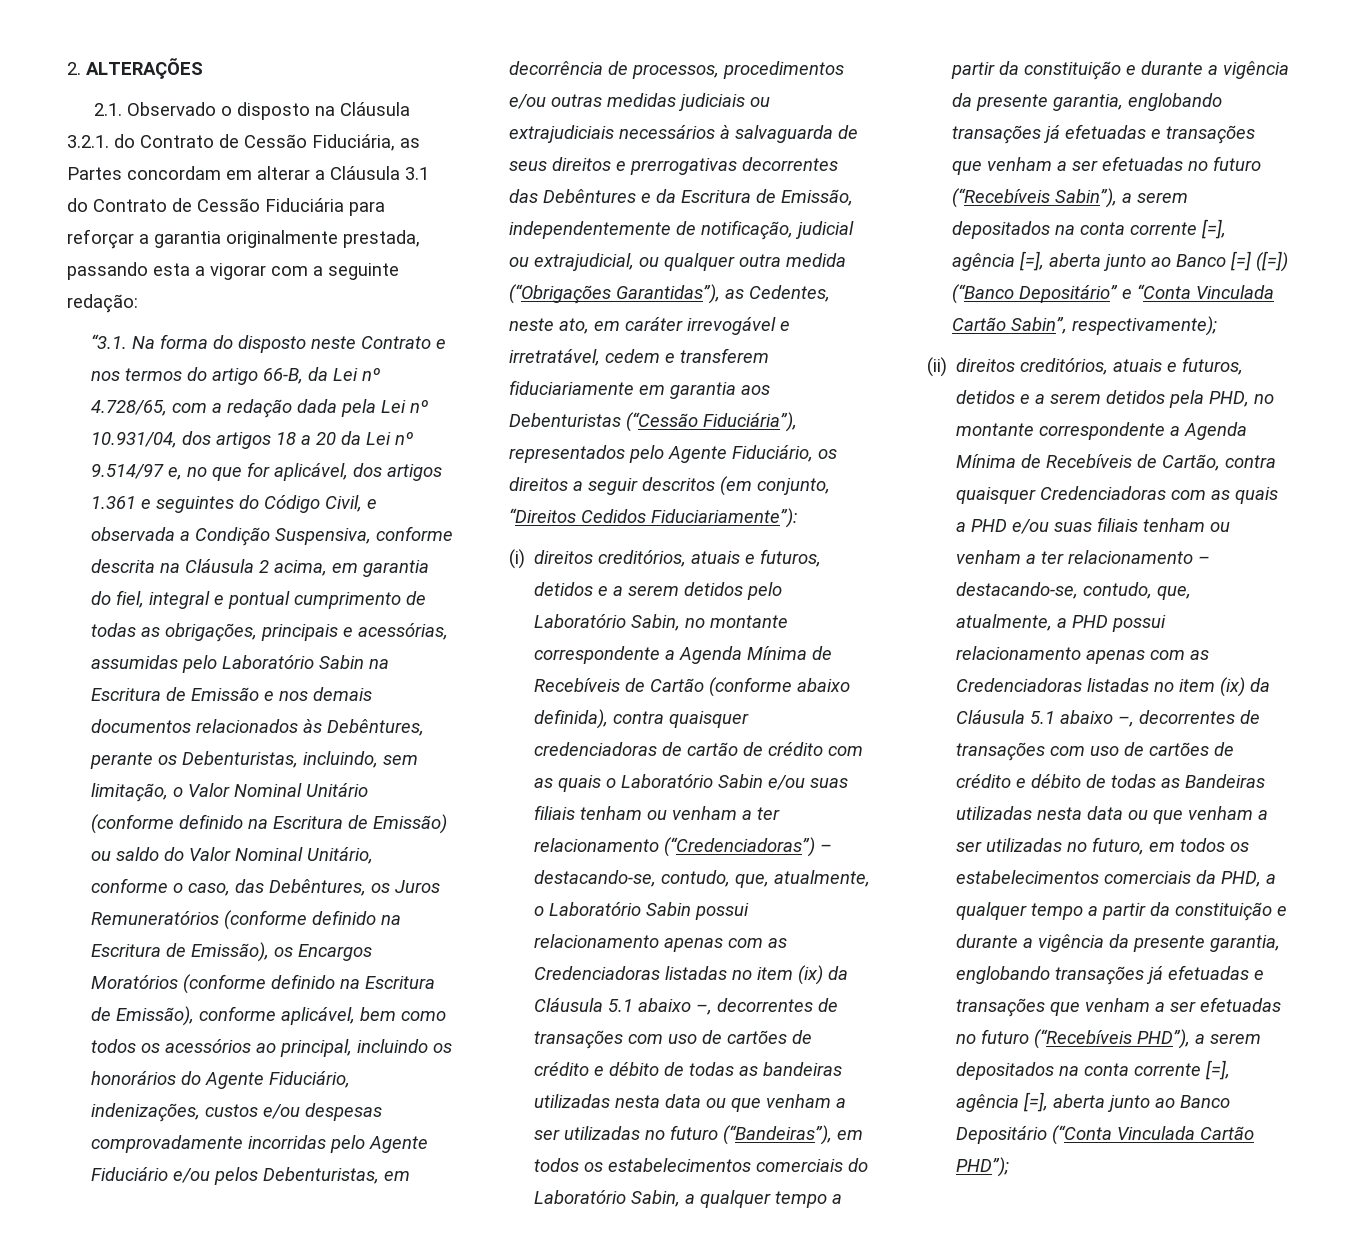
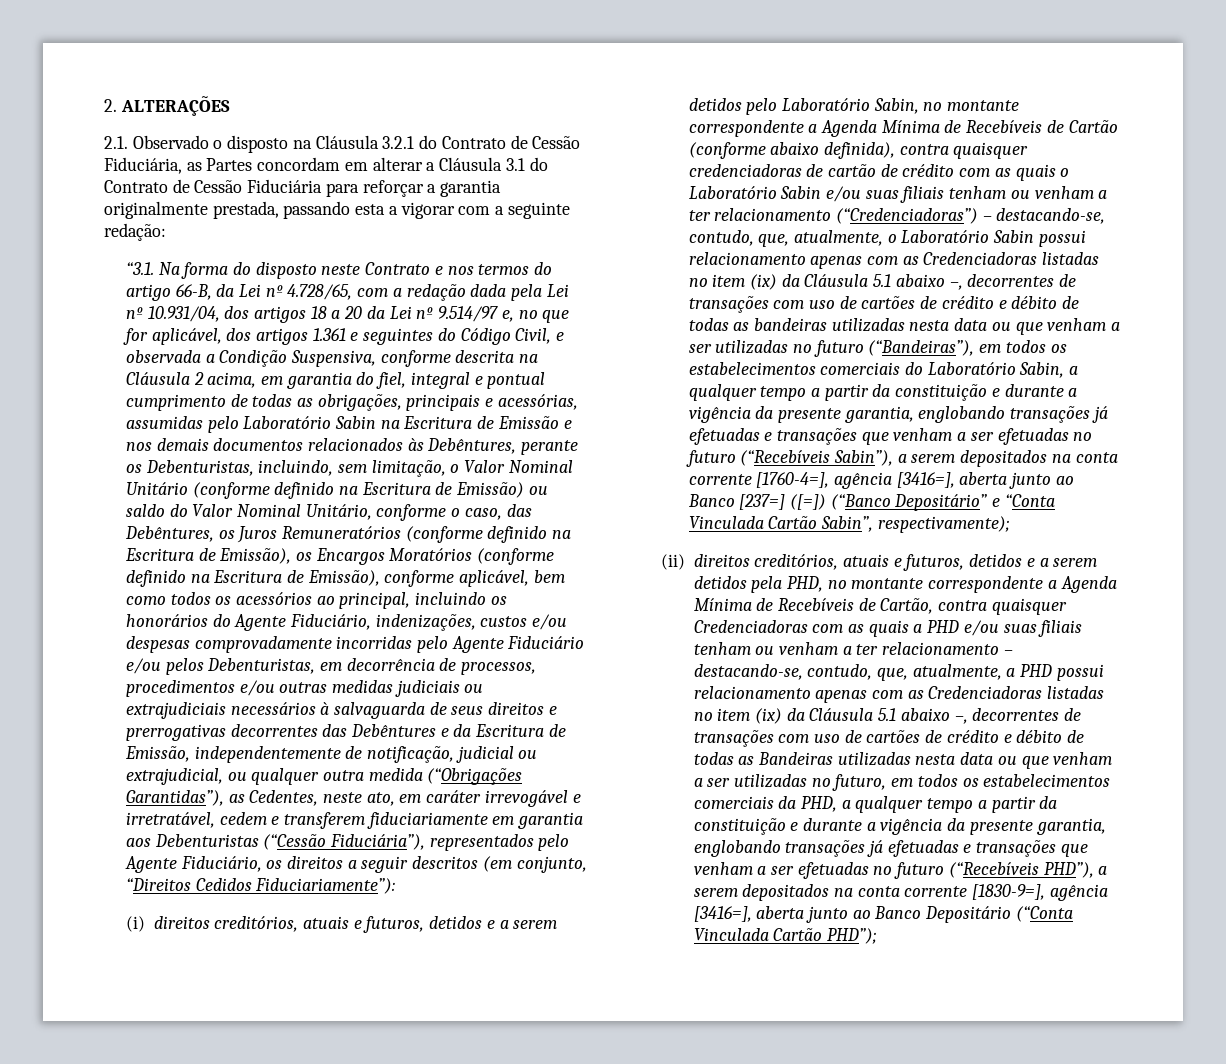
[67,135,109,148] 3.2.1. -> [382,136,415,149] 3.2.1
[1200,219,1226,239] [951,251,1251,271] [=], agência [=], aberta junto ao Banco [=] -> [756,472,1074,489] [687,494,786,510] [1760-4=], agência [3416=], aberta junto ao Banco [237=]
[1204,1060,1230,1080] [955,1092,1048,1112] [=], agência [=], -> [972,884,1108,901] [693,906,752,922] [1830-9=], agência [3416=],

